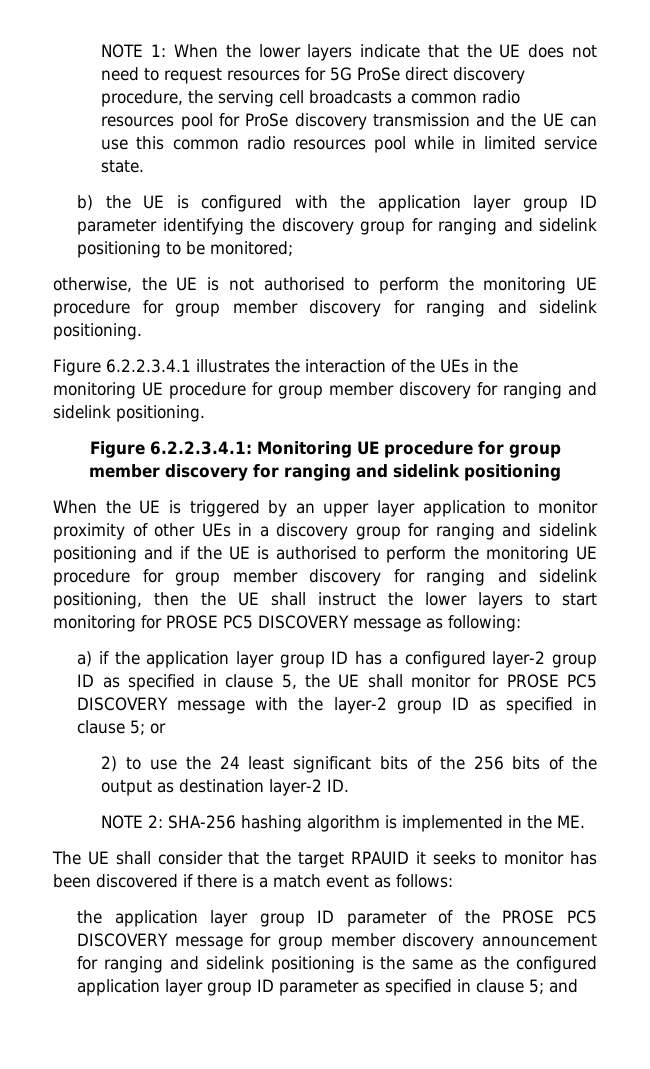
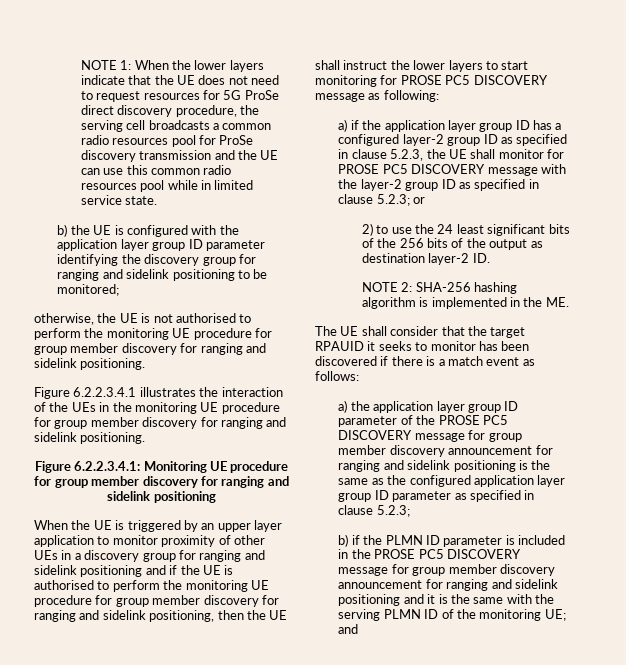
[281,674,297,689] 5, -> [390,149,424,161] 5.2.3,
[130,720,146,735] 5; -> [376,194,410,206] 5.2.3;
(453, 881) none -> [338,400,348,413] a)
[529,979,545,994] 5; -> [376,505,410,517] [338,534,566,547] [338,549,521,559] [338,564,555,576] [338,579,558,591] [338,594,555,606] [338,609,566,621] 5.2.3; // b) if the PLMN ID parameter is included in the PROSE PC5 DISCOVERY message for group member discovery announcement for ranging and sidelink positioning and it is the same with the serving PLMN ID of the monitoring UE;

